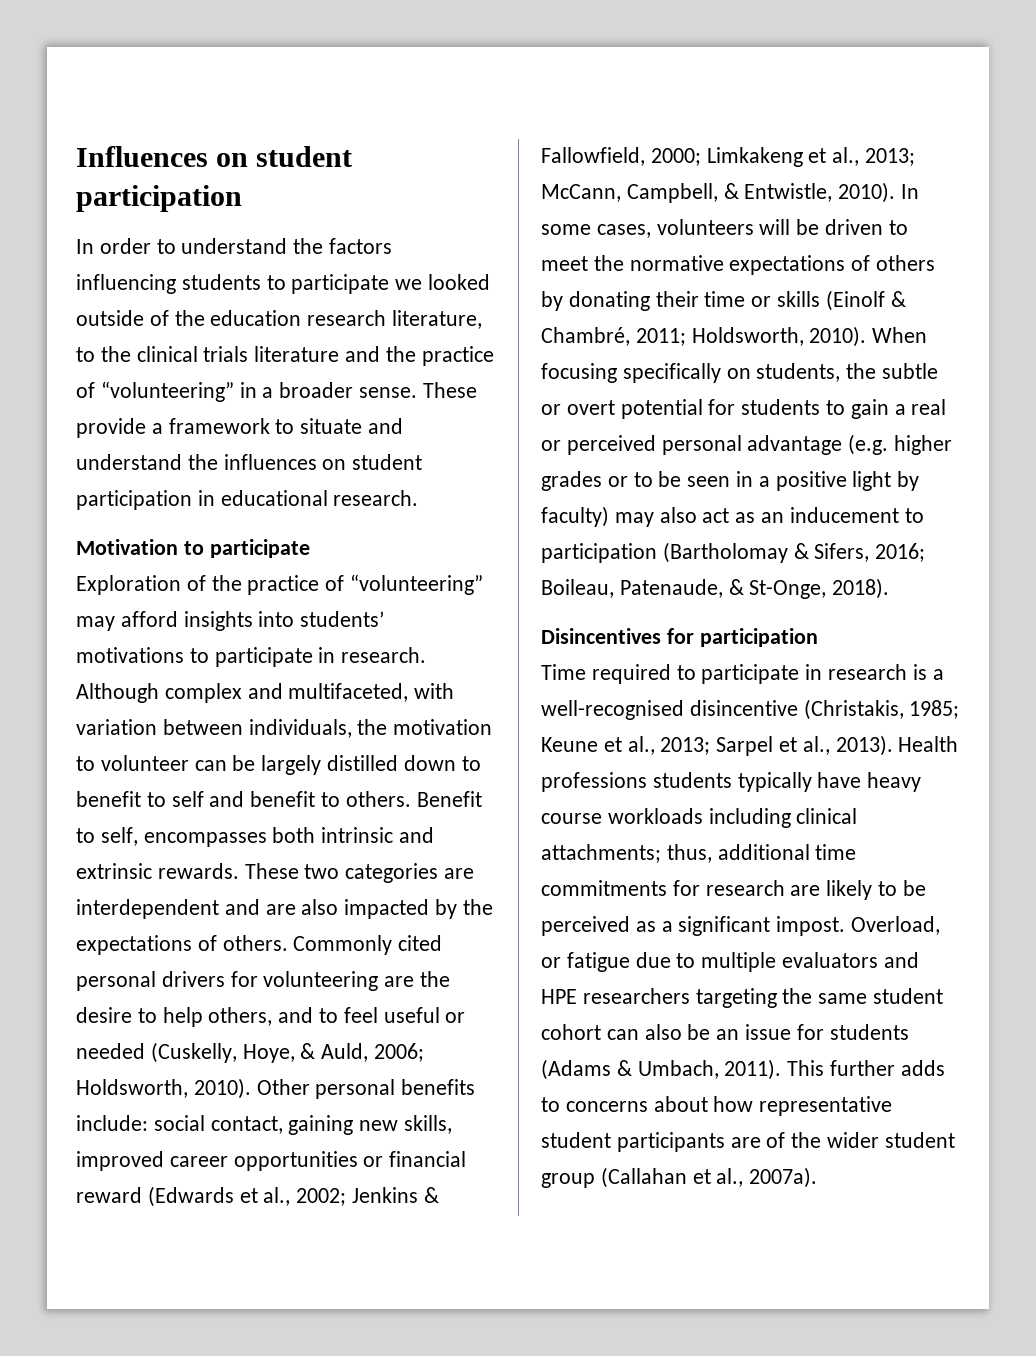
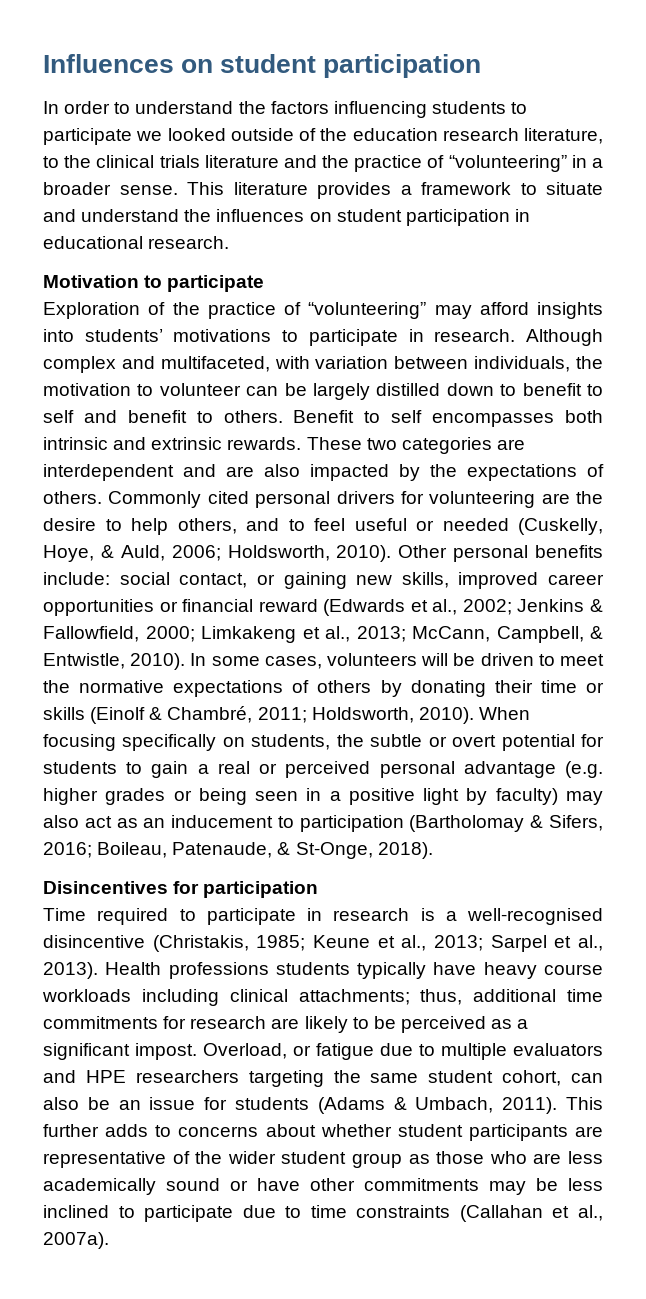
[422,382,477,398] [76,418,146,438] These provide -> [187,182,391,199] This literature provides
[100,827,138,846] self, -> [391,410,423,423] self
(283, 1125) none -> [256,574,275,585] or
[633,471,682,487] to be -> [198,788,247,805] being
[541,1024,601,1040] cohort -> [502,1070,562,1086] cohort,
[713,1096,893,1116] how representative -> [320,1124,392,1137] whether
(761, 1142) none -> [43,1151,166,1168] representative
(595, 1180) none -> [408,1151,604,1164] [43,1178,603,1195] [43,1205,451,1222] as those who are less academically sound or have other commitments may be less inclined to participate due to time constraints

